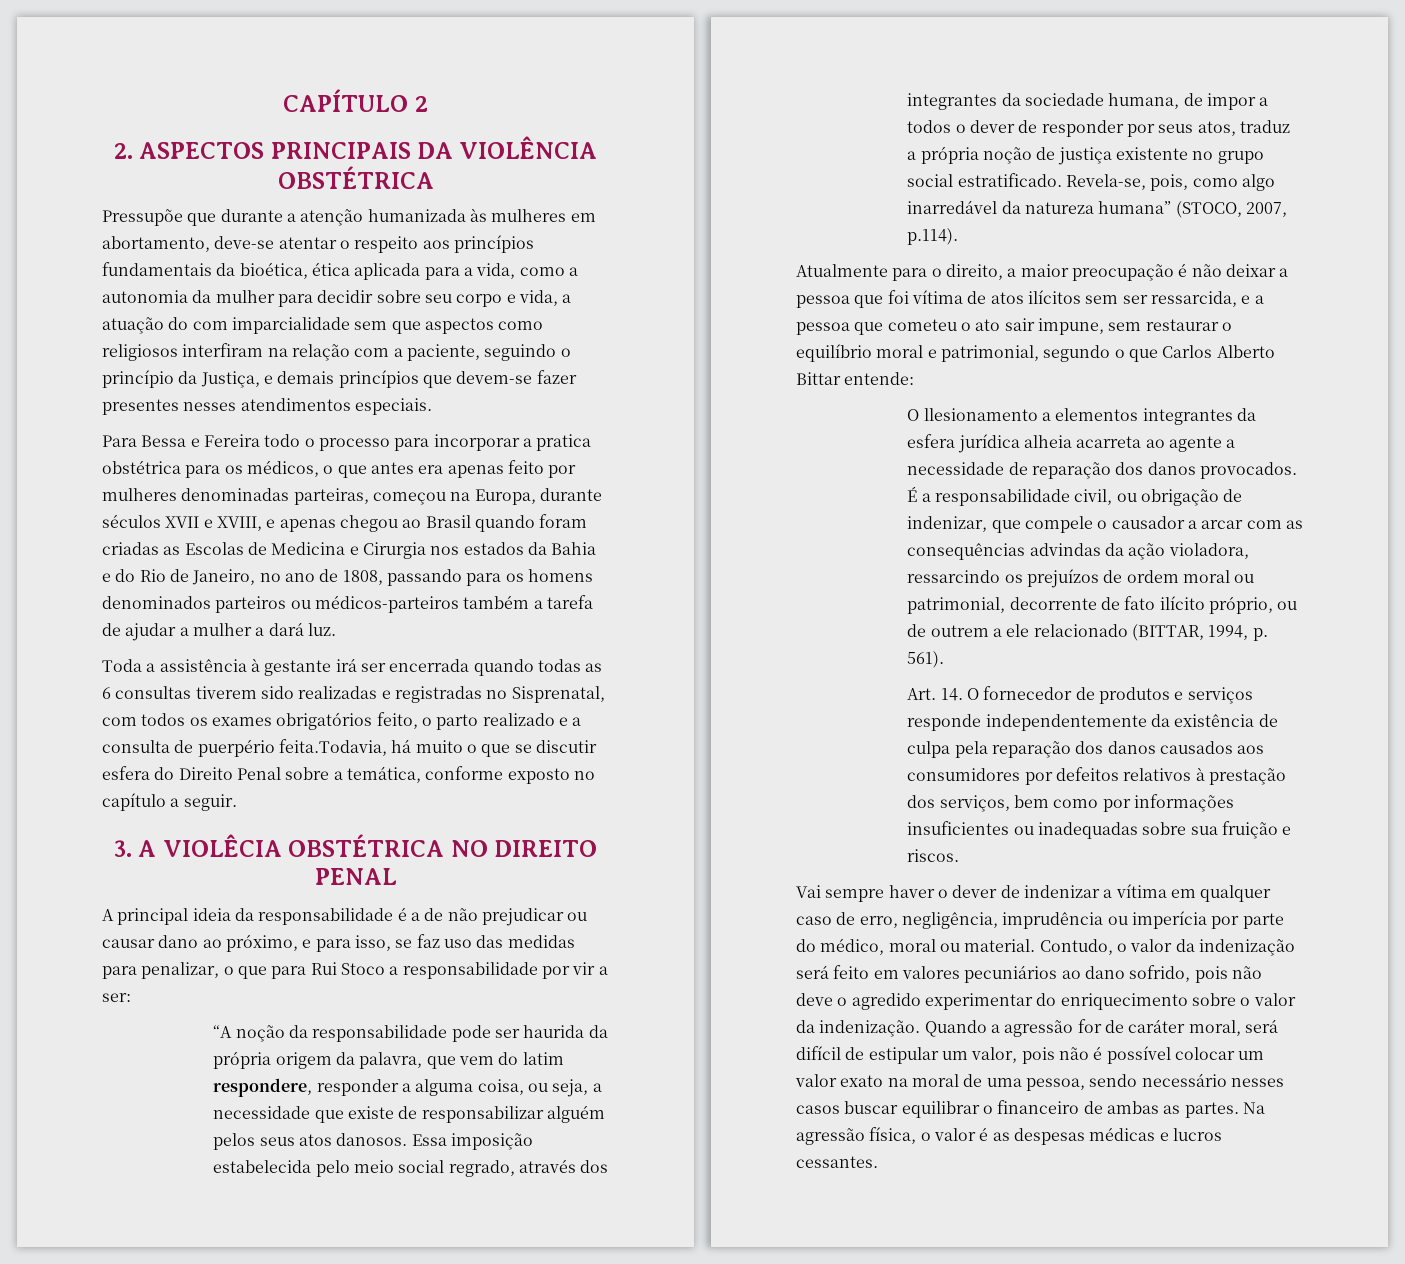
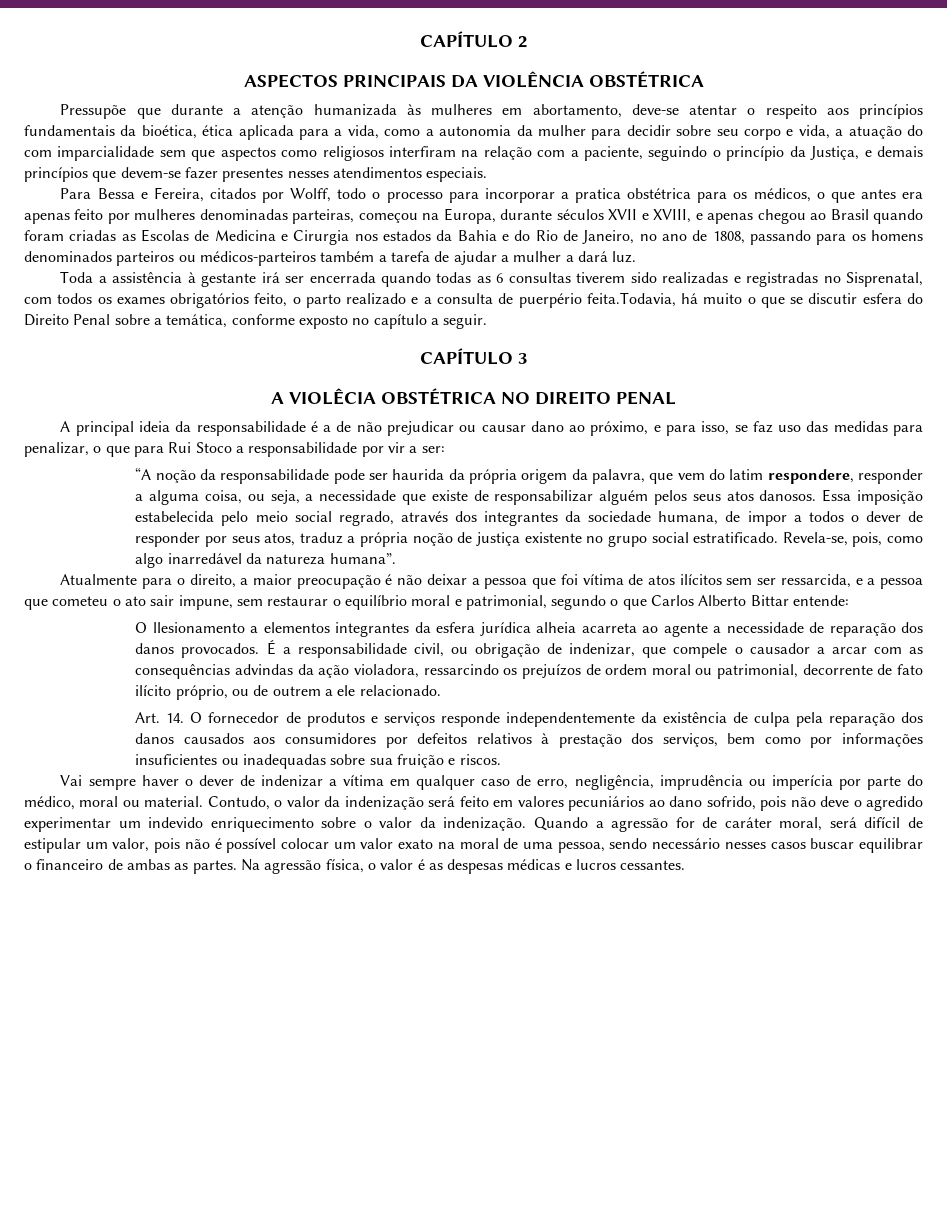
[113,143,133,159] 2. -> (528, 42) none
[203,434,260,447] Fereira -> [153,187,332,203] Fereira, citados por Wolff,
[113,840,132,857] 3. -> [419,348,528,365] CAPÍTULO 3 //
[1098,201,1287,218] [907,228,959,245] humana” (STOCO, 2007, p.114). -> [329,553,396,564] humana”.
[1033,624,1268,641] [907,651,945,668] relacionado (BITTAR, 1994, p. 561). -> [359,685,441,696] relacionado.
[1036,993,1057,1006] do -> [118,817,204,828] um indevido

